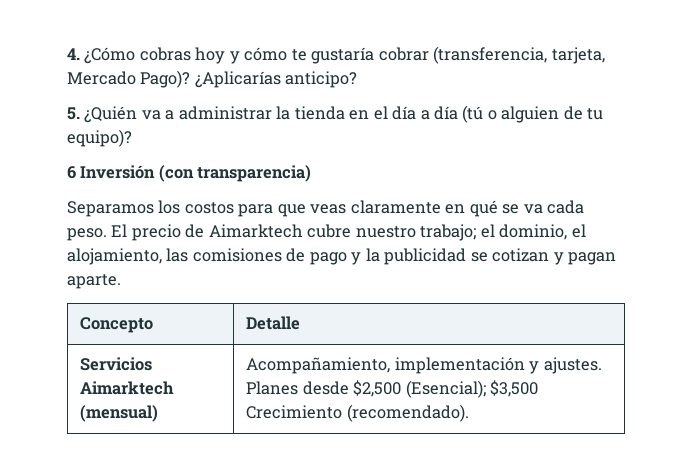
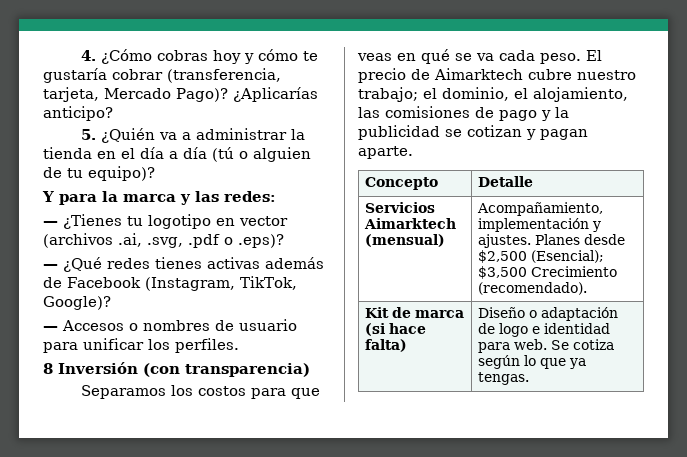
[67,166,76,179] 6 -> [42,191,276,205] [43,214,288,229] [43,233,284,248] [43,257,324,272] [43,276,297,291] [43,296,111,310] [43,319,297,331] [43,338,239,353] [43,363,53,374] Y para la marca y las redes: // — ¿Tienes tu logotipo en vector (archivos .ai, .svg, .pdf o .eps)? // — ¿Qué redes tienes activas además de Facebook (Instagram, TikTok, Google)? // — Accesos o nombres de usuario para unificar los perfiles. // 8
[350,200,441,214] claramente -> (392, 57) none
(469, 413) none -> [365,307,465,318] [365,323,427,336] [365,339,408,352] [478,307,619,321] [478,323,611,337] [478,339,615,353] [478,355,587,369] [478,372,530,385] // Kit de marca (si hace falta) | Diseño o adaptación de logo e identidad para web. Se cotiza según lo que ya tengas.

